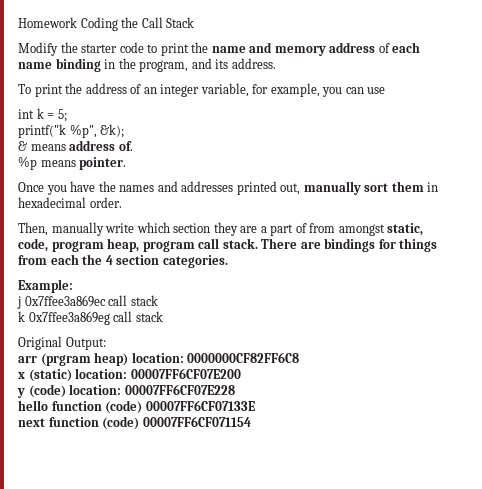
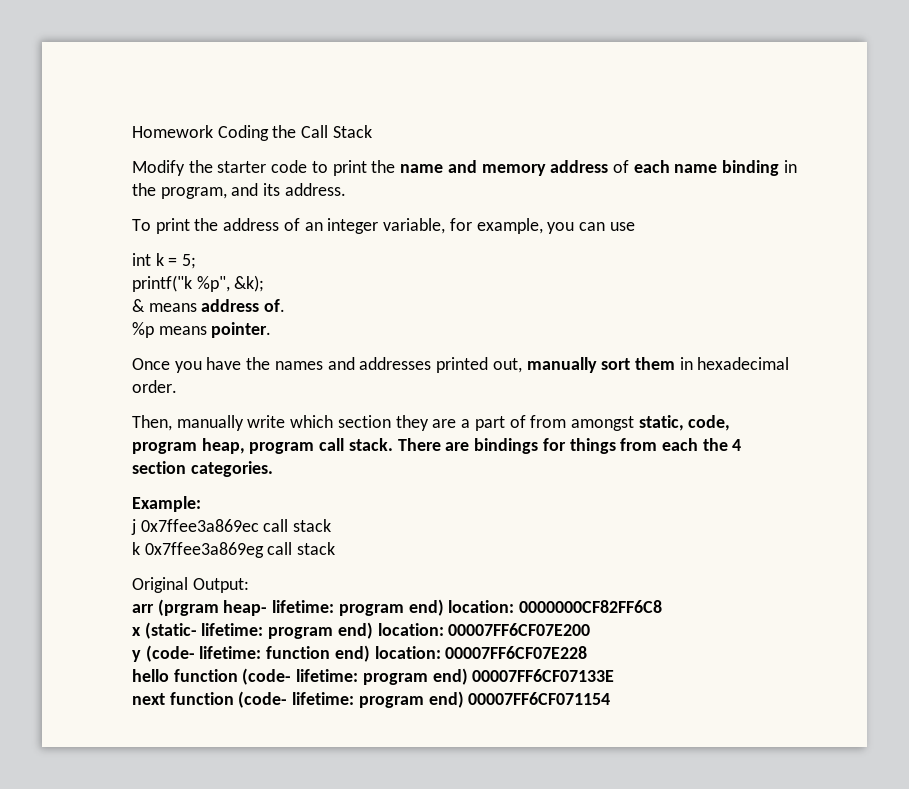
[94,352,129,366] heap) -> [223,599,444,616] heap- lifetime: program end)
[28,369,72,382] (static) -> [144,622,373,639] (static- lifetime: program end)
[28,384,66,398] (code) -> [145,645,370,662] (code- lifetime: function end)
[105,400,143,414] (code) -> [242,668,468,685] (code- lifetime: program end)
[102,416,140,430] (code) -> [238,691,464,708] (code- lifetime: program end)

